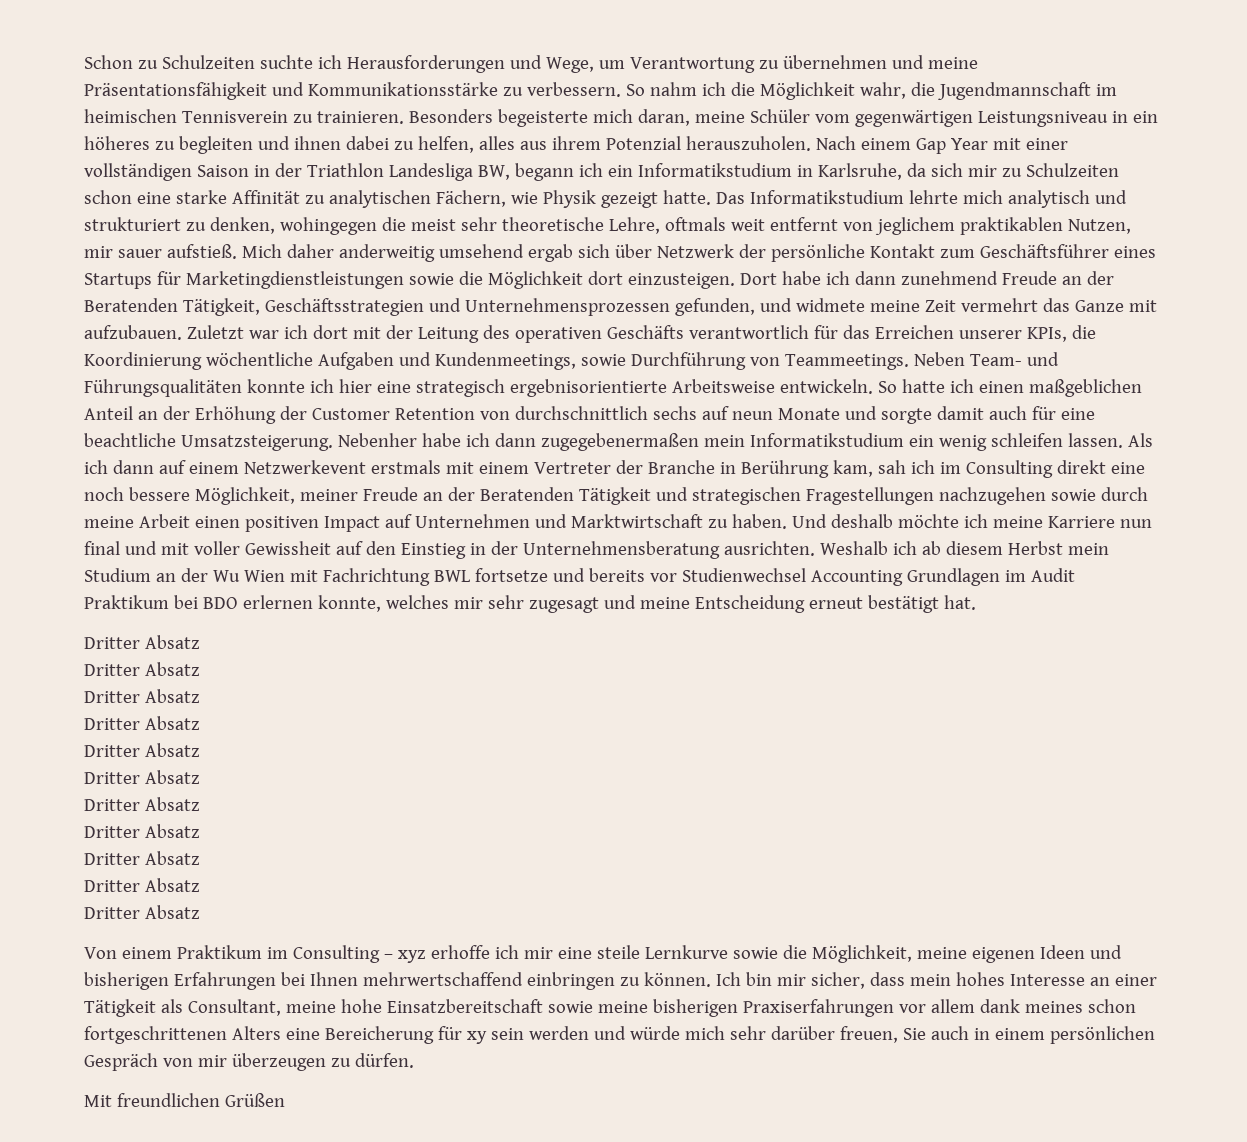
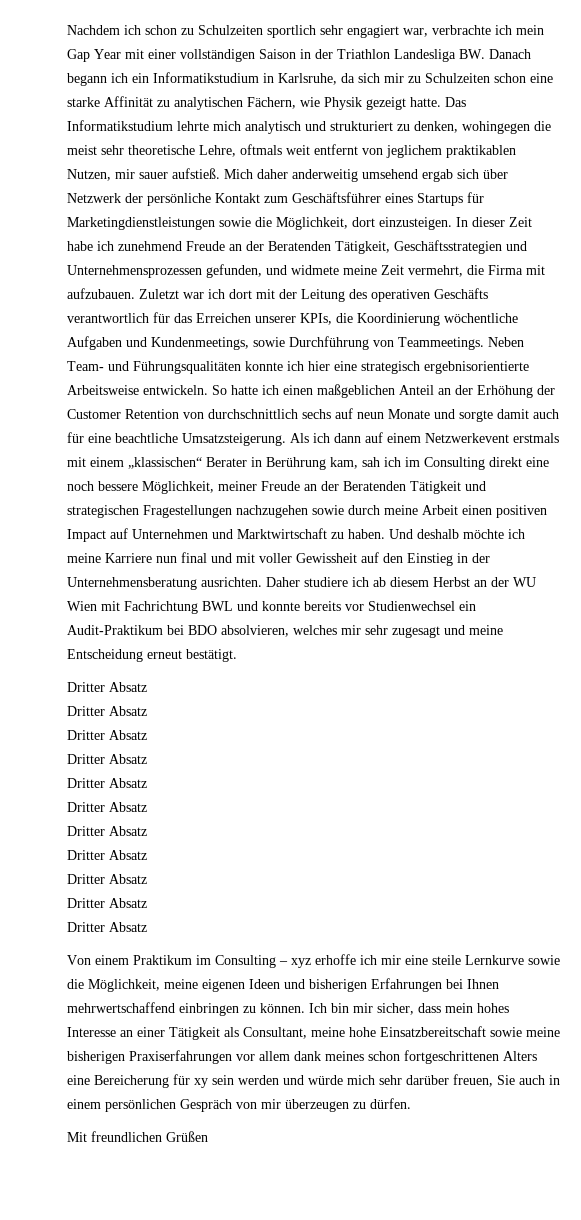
[84,55,978,73] [84,82,1117,100] [84,109,1158,127] [84,136,911,154] Schon zu Schulzeiten suchte ich Herausforderungen und Wege, um Verantwortung zu übernehmen und meine Präsentationsfähigkeit und Kommunikationsstärke zu verbessern. So nahm ich die Möglichkeit wahr, die Jugendmannschaft im heimischen Tennisverein zu trainieren. Besonders begeisterte mich daran, meine Schüler vom gegenwärtigen Leistungsniveau in ein höheres zu begleiten und ihnen dabei zu helfen, alles aus ihrem Potenzial herauszuholen. Nach einem -> [67,25,544,38] Nachdem ich schon zu Schulzeiten sportlich sehr engagiert war, verbrachte ich mein
[477,165,510,180] BW, -> [459,49,531,59] BW. Danach
[487,271,583,289] Möglichkeit -> [276,217,348,230] Möglichkeit,
[739,271,896,285] Dort habe ich dann -> [456,217,532,227] [67,241,114,251] In dieser Zeit habe ich
[960,298,1124,312] vermehrt das Ganze -> [408,265,523,277] vermehrt, die Firma
[337,433,1123,451] Nebenher habe ich dann zugegebenermaßen mein Informatikstudium ein wenig schleifen lassen. -> (286, 439) none
[533,460,715,474] Vertreter der Branche -> [128,457,247,469] „klassischen“ Berater
[819,541,888,555] Weshalb -> [266,577,348,587] Daher studiere
[1067,543,1109,555] [84,568,240,582] mein Studium an der Wu -> [474,577,536,587] an der WU
[474,568,585,582] fortsetze und -> [237,601,300,611] und konnte
[810,568,1075,586] [84,595,381,612] Accounting Grundlagen im Audit Praktikum bei BDO erlernen konnte, -> [459,601,476,611] [67,625,289,637] ein Audit-Praktikum bei BDO absolvieren,
[867,595,976,613] bestätigt hat. -> [186,649,237,662] bestätigt.

